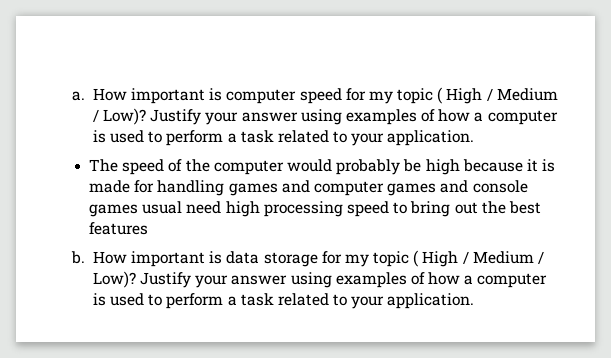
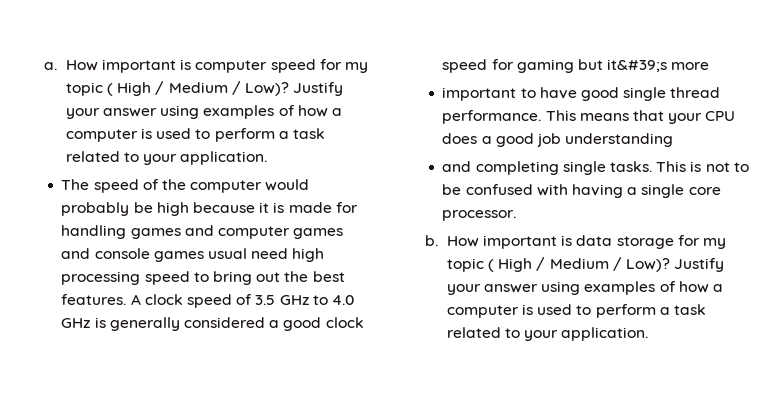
[89,222,149,235] features -> [61,294,354,308] [61,317,364,331] [442,59,710,73] [442,87,721,101] [442,110,736,124] [442,133,674,147] [442,161,749,175] [442,184,721,198] [442,210,517,221] features. A clock speed of 3.5 GHz to 4.0 GHz is generally considered a good clock speed for gaming but it&#39;s more // important to have good single thread performance. This means that your CPU does a good job understanding // and completing single tasks. This is not to be confused with having a single core processor.

